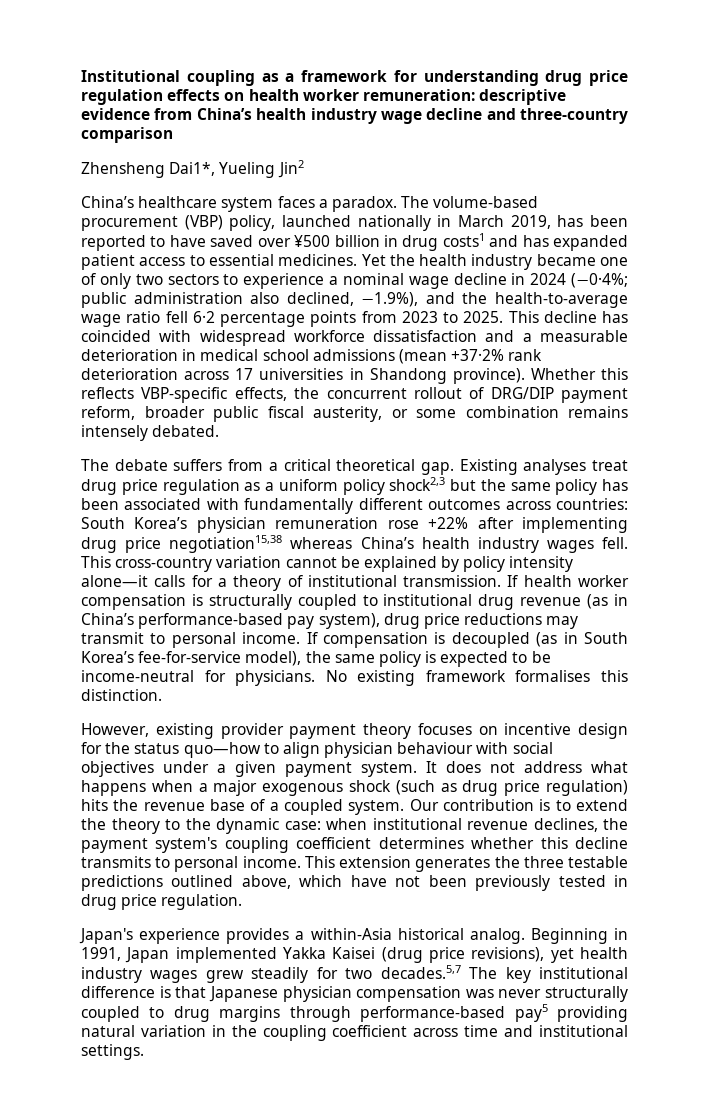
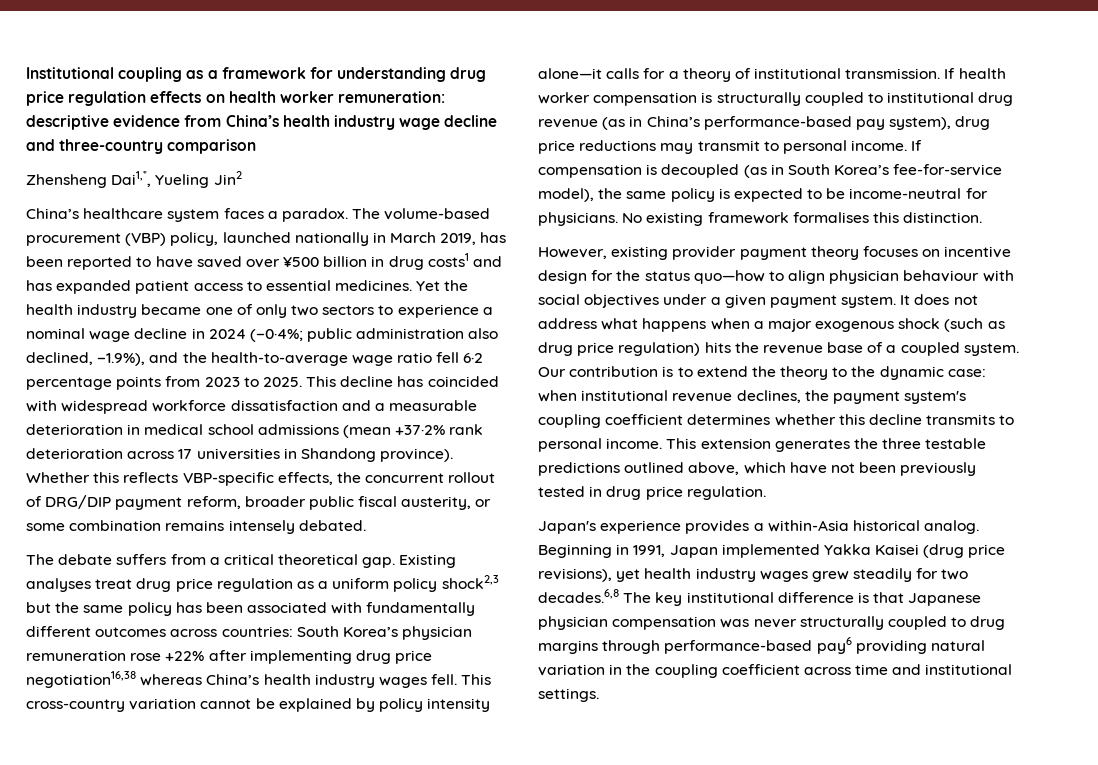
[169,162,216,176] Dai1*, -> [111,171,152,187] Dai1,*,
[169,535,283,553] negotiation15,38 -> [26,671,136,688] negotiation16,38
[380,965,461,979] decades.5,7 -> [538,589,619,603] decades.6,8
[514,1004,548,1022] pay5 -> [816,637,852,654] pay6

